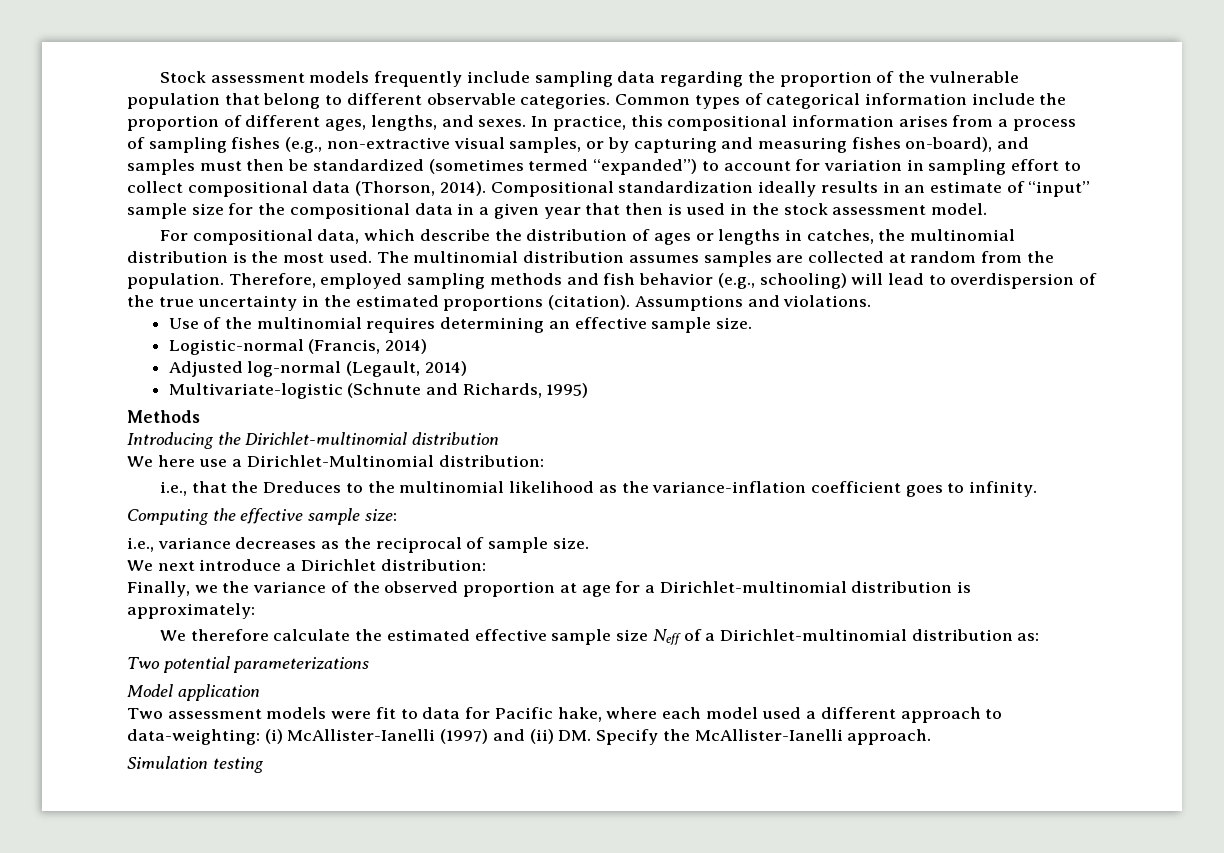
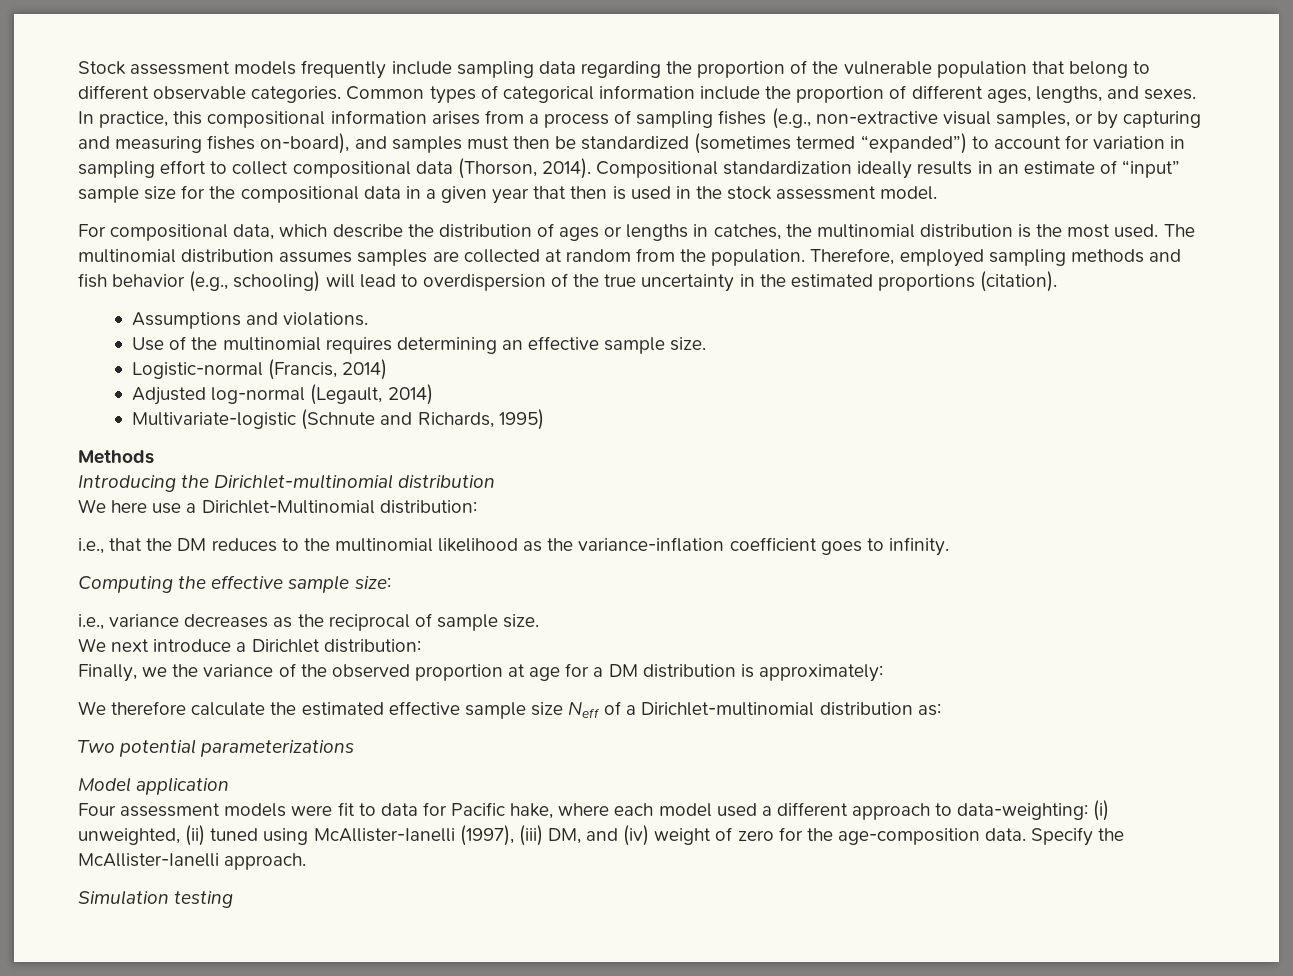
(631, 302) none -> (1058, 281) //
[263,481,342,493] Dreduces -> [177,538,277,552] DM reduces
[659,581,847,593] Dirichlet-multinomial -> [608,664,638,677] DM
[127,708,163,719] Two -> [78,803,116,816] Four
[287,729,592,744] McAllister-Ianelli (1997) and (ii) DM. -> [78,825,1027,846] unweighted, (ii) tuned using McAllister-Ianelli (1997), (iii) DM, and (iv) weight of zero for the age-composition data.

